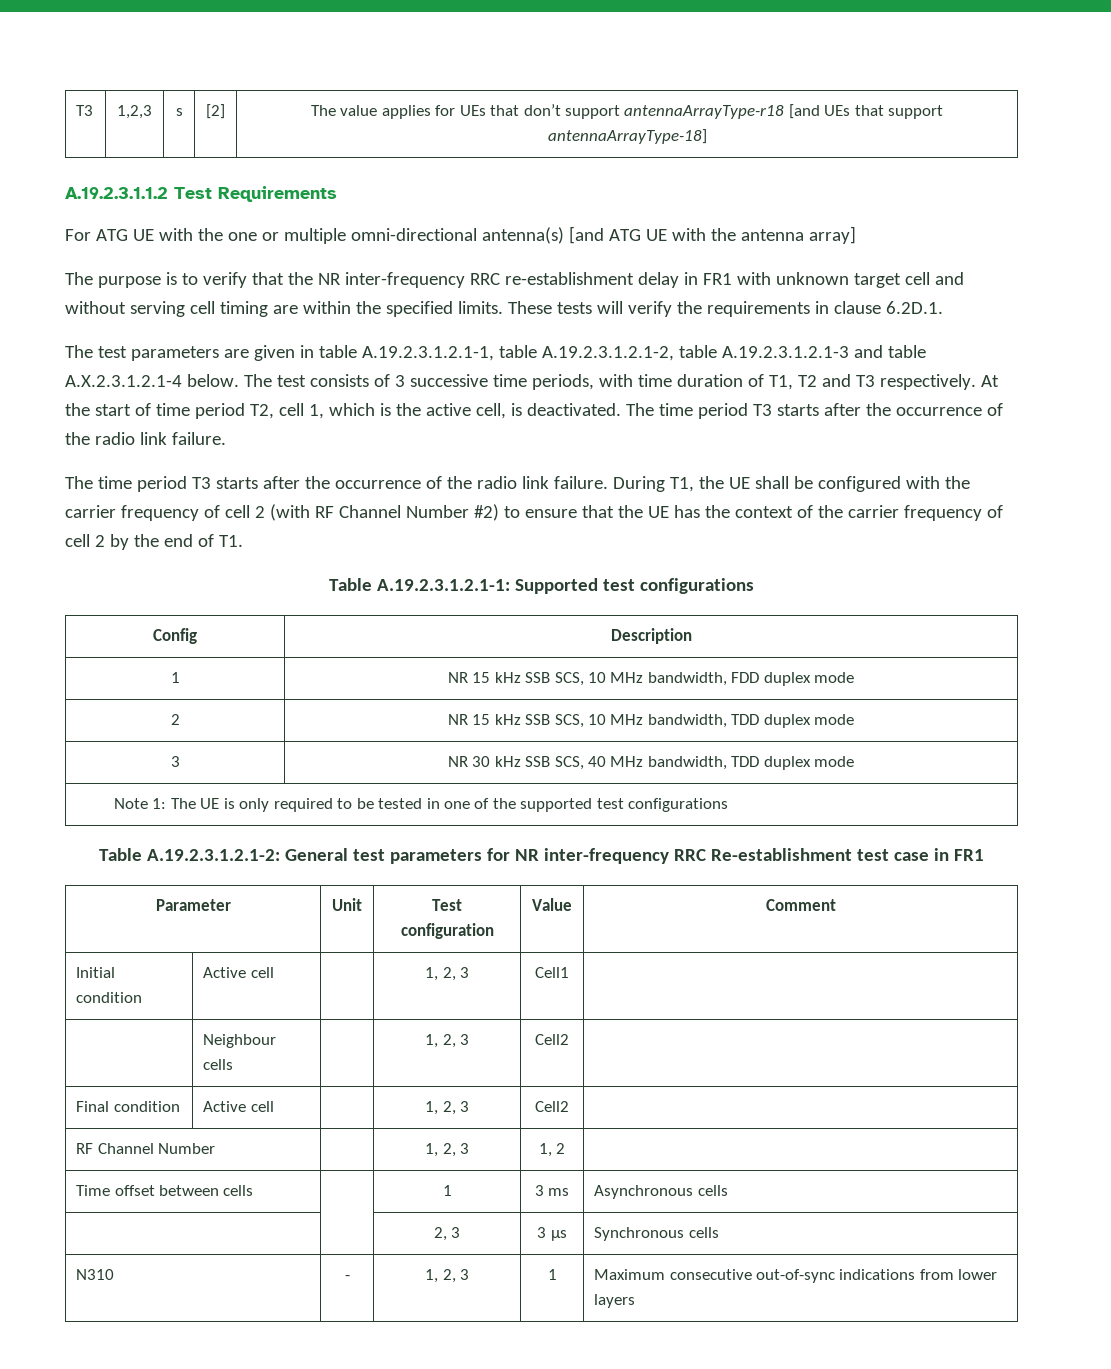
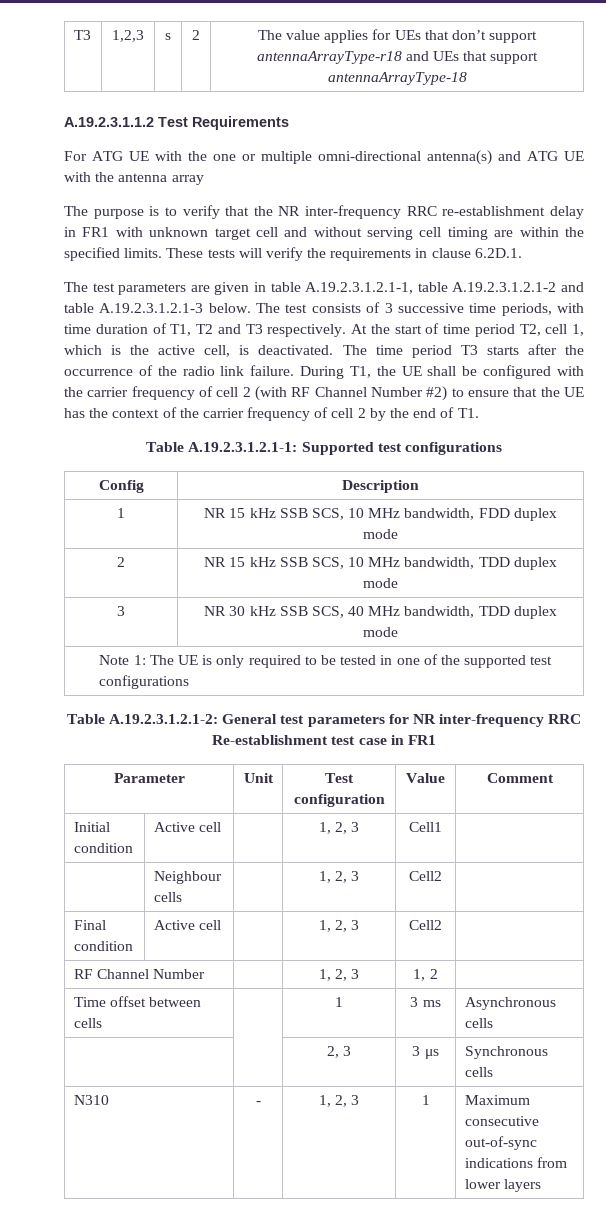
[206,104,225,119] [2] -> [192,30,200,40] 2
[788,104,820,119] [and -> [405,51,429,61] and
[547,129,707,144] antennaArrayType-18] -> [327,72,467,85] antennaArrayType-18
[568,226,604,244] [and -> [498,151,521,161] and
[808,226,856,244] array] -> [171,175,204,185] array
[541,345,926,361] [65,375,182,387] A.19.2.3.1.2.1-2, table A.19.2.3.1.2.1-3 and table A.X.2.3.1.2.1-4 -> [452,282,584,292] [64,303,204,313] A.19.2.3.1.2.1-2 and table A.19.2.3.1.2.1-3
[65,476,608,492] // The time period T3 starts after the occurrence of the radio link failure. -> (295, 370) none

